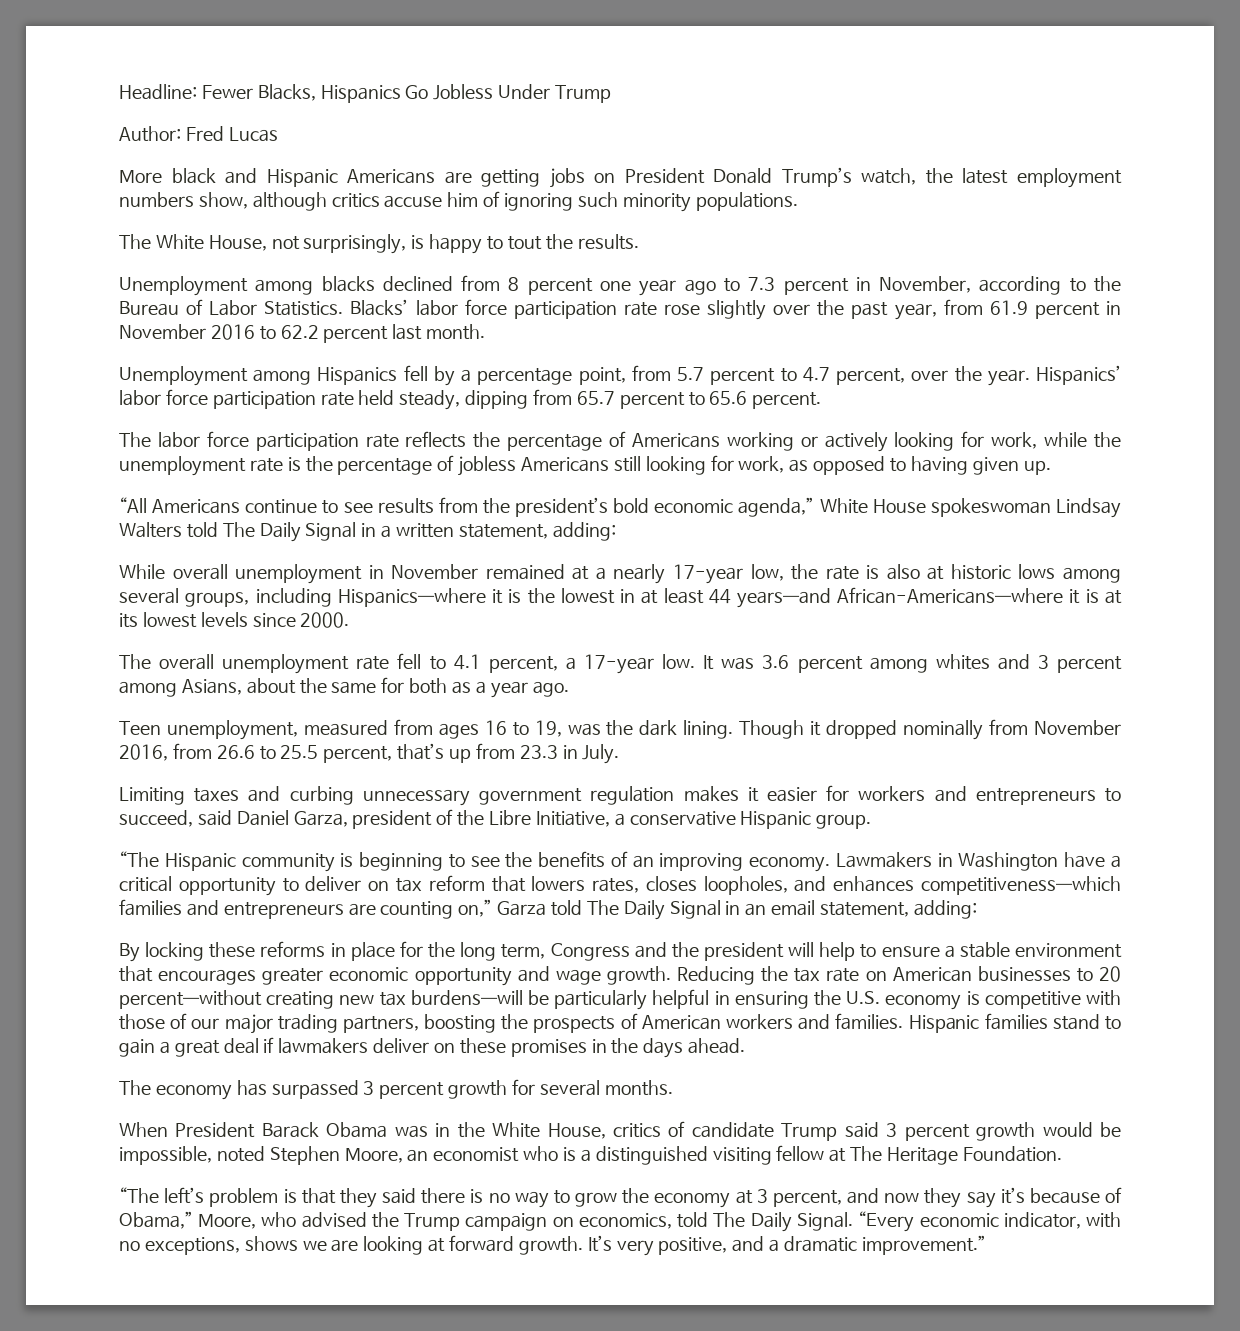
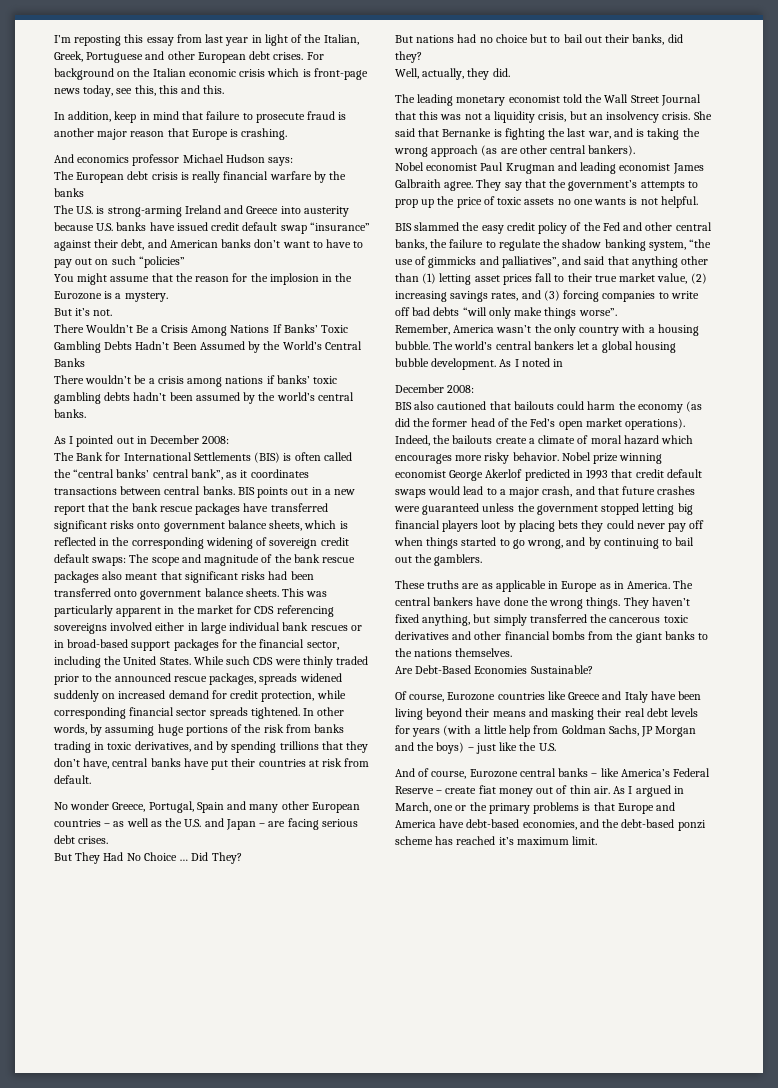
[119,84,612,103] [119,126,278,142] [119,167,1123,188] [119,191,798,212] [119,234,639,254] [119,275,1121,296] [119,299,1121,320] [119,324,486,343] [119,365,1122,386] [119,389,822,410] [119,431,1121,452] [119,455,1051,476] [119,497,1121,518] [119,522,616,542] [119,564,1122,584] [119,587,1122,608] [119,612,350,628] [119,653,1123,674] [119,677,569,698] [119,719,1121,740] [119,743,620,764] [119,785,1122,806] [119,809,872,829] [119,851,1122,872] [119,875,1122,896] [119,899,977,920] [119,941,1123,962] [119,966,1121,986] [119,989,1122,1010] [119,1013,1122,1034] [119,1037,746,1058] [119,1079,673,1100] [119,1121,1121,1141] [119,1145,1062,1165] [119,1187,1123,1208] [119,1211,1121,1232] [119,1235,986,1256] Headline: Fewer Blacks, Hispanics Go Jobless Under Trump // Author: Fred Lucas // More black and Hispanic Americans are getting jobs on President Donald Trump’s watch, the latest employment numbers show, although critics accuse him of ignoring such minority populations. // The White House, not surprisingly, is happy to tout the results. // Unemployment among blacks declined from 8 percent one year ago to 7.3 percent in November, according to the Bureau of Labor Statistics. Blacks’ labor force participation rate rose slightly over the past year, from 61.9 percent in November 2016 to 62.2 percent last month. // Unemployment among Hispanics fell by a percentage point, from 5.7 percent to 4.7 percent, over the year. Hispanics’ labor force participation rate held steady, dipping from 65.7 percent to 65.6 percent. // The labor force participation rate reflects the percentage of Americans working or actively looking for work, while the unemployment rate is the percentage of jobless Americans still looking for work, as opposed to having given up. // “All Americans continue to see results from the president’s bold economic agenda,” White House spokeswoman Lindsay Walters told The Daily Signal in a written statement, adding: // While overall unemployment in November remained at a nearly 17-year low, the rate is also at historic lows among several groups, including Hispanics—where it is the lowest in at least 44 years—and African-Americans—where it is at its lowest levels since 2000. // The overall unemployment rate fell to 4.1 percent, a 17-year low. It was 3.6 percent among whites and 3 percent among Asians, about the same for both as a year ago. // Teen unemployment, measured from ages 16 to 19, was the dark lining. Though it dropped nominally from November 2016, from 26.6 to 25.5 percent, that’s up from 23.3 in July. // Limiting taxes and curbing unnecessary government regulation makes it easier for workers and entrepreneurs to succeed, said Daniel Garza, president of the Libre Initiative, a conservative Hispanic group. // “The Hispanic community is beginning to see the benefits of an improving economy. Lawmakers in Washington have a critical opportunity to deliver on tax reform that lowers rates, closes loopholes, and enhances competitiveness—which families and entrepreneurs are counting on,” Garza told The Daily Signal in an email statement, adding: // By locking these reforms in place for the long term, Congress and the president will help to ensure a stable environment that encourages greater economic opportunity and wage growth. Reducing the tax rate on American businesses to 20 percent—without creating new tax burdens—will be particularly helpful in ensuring the U.S. economy is competitive with those of our major trading partners, boosting the prospects of American workers and families. Hispanic families stand to gain a great deal if lawmakers deliver on these promises in the days ahead. // The economy has surpassed 3 percent growth for several months. // When President Barack Obama was in the White House, critics of candidate Trump said 3 percent growth would be impossible, noted Stephen Moore, an economist who is a distinguished visiting fellow at The Heritage Foundation. // “The left’s problem is that they said there is no way to grow the economy at 3 percent, and now they say it’s because of Obama,” Moore, who advised the Trump campaign on economics, told The Daily Signal. “Every economic indicator, with no exceptions, shows we are looking at forward growth. It’s very positive, and a dramatic improvement.” -> [54,34,359,46] [54,51,324,63] [54,68,368,80] [54,85,225,97] [54,111,347,123] [54,128,288,140] [54,154,294,166] [54,171,347,183] [54,188,84,197] [54,205,349,217] [54,222,370,234] [54,239,364,251] [54,256,185,268] [54,273,353,285] [54,291,168,302] [54,308,113,316] [54,324,349,336] [54,341,362,353] [54,358,85,367] [54,375,338,387] [54,392,354,404] [54,409,86,418] [54,435,230,447] [54,452,352,463] [54,469,309,480] [54,486,356,498] [54,503,328,515] [54,520,348,532] [54,537,349,549] [54,554,356,566] [54,571,314,583] [54,588,328,600] [54,605,334,617] [54,622,362,634] [54,639,339,651] [54,656,369,668] [54,673,342,685] [54,690,346,702] [54,707,345,719] [53,724,345,736] [54,741,369,753] [54,758,370,770] [54,775,91,784] [54,801,360,813] [54,818,358,830] [54,835,109,844] [54,852,242,864] [395,34,683,45] [395,51,422,63] [395,68,510,80] [395,94,701,106] [395,111,712,123] [395,128,700,140] [394,145,636,157] [395,162,704,174] [395,179,698,191] [395,196,698,208] [395,222,712,234] [395,239,712,251] [395,256,709,268] [395,273,707,285] [395,290,699,302] [395,307,617,319] [395,324,699,336] [395,341,676,353] [395,358,564,370] [395,384,475,393] [395,401,703,413] [395,418,686,430] [395,435,694,446] [395,452,663,464] [395,469,702,481] [395,486,696,498] [394,503,693,515] [395,520,705,532] [394,537,695,549] [395,554,483,566] [395,580,694,592] [395,597,690,609] [395,614,688,626] [395,631,709,643] [395,648,513,657] [395,665,593,674] [395,691,702,703] [395,708,699,720] [395,725,697,737] [395,742,556,754] [395,768,711,779] [395,785,684,797] [395,802,676,814] [395,819,706,831] [395,836,598,845] I’m reposting this essay from last year in light of the Italian, Greek, Portuguese and other European debt crises. For background on the Italian economic crisis which is front-page news today, see this, this and this. // In addition, keep in mind that failure to prosecute fraud is another major reason that Europe is crashing. // And economics professor Michael Hudson says: // The European debt crisis is really financial warfare by the banks // The U.S. is strong-arming Ireland and Greece into austerity because U.S. banks have issued credit default swap “insurance” against their debt, and American banks don’t want to have to pay out on such “policies” // You might assume that the reason for the implosion in the Eurozone is a mystery. // But it’s not. // There Wouldn’t Be a Crisis Among Nations If Banks’ Toxic Gambling Debts Hadn’t Been Assumed by the World’s Central Banks // There wouldn’t be a crisis among nations if banks’ toxic gambling debts hadn’t been assumed by the world’s central banks. // As I pointed out in December 2008: // The Bank for International Settlements (BIS) is often called the “central banks’ central bank”, as it coordinates transactions between central banks. BIS points out in a new report that the bank rescue packages have transferred significant risks onto government balance sheets, which is reflected in the corresponding widening of sovereign credit default swaps: The scope and magnitude of the bank rescue packages also meant that significant risks had been transferred onto government balance sheets. This was particularly apparent in the market for CDS referencing sovereigns involved either in large individual bank rescues or in broad-based support packages for the financial sector, including the United States. While such CDS were thinly traded prior to the announced rescue packages, spreads widened suddenly on increased demand for credit protection, while corresponding financial sector spreads tightened. In other words, by assuming huge portions of the risk from banks trading in toxic derivatives, and by spending trillions that they don’t have, central banks have put their countries at risk from default. // No wonder Greece, Portugal, Spain and many other European countries – as well as the U.S. and Japan – are facing serious debt crises. // But They Had No Choice … Did They? // But nations had no choice but to bail out their banks, did they? // Well, actually, they did. // The leading monetary economist told the Wall Street Journal that this was not a liquidity crisis, but an insolvency crisis. She said that Bernanke is fighting the last war, and is taking the wrong approach (as are other central bankers). // Nobel economist Paul Krugman and leading economist James Galbraith agree. They say that the government’s attempts to prop up the price of toxic assets no one wants is not helpful. // BIS slammed the easy credit policy of the Fed and other central banks, the failure to regulate the shadow banking system, “the use of gimmicks and palliatives”, and said that anything other than (1) letting asset prices fall to their true market value, (2) increasing savings rates, and (3) forcing companies to write off bad debts “will only make things worse”. // Remember, America wasn’t the only country with a housing bubble. The world’s central bankers let a global housing bubble development. As I noted in // December 2008: // BIS also cautioned that bailouts could harm the economy (as did the former head of the Fed’s open market operations). Indeed, the bailouts create a climate of moral hazard which encourages more risky behavior. Nobel prize winning economist George Akerlof predicted in 1993 that credit default swaps would lead to a major crash, and that future crashes were guaranteed unless the government stopped letting big financial players loot by placing bets they could never pay off when things started to go wrong, and by continuing to bail out the gamblers. // These truths are as applicable in Europe as in America. The central bankers have done the wrong things. They haven’t fixed anything, but simply transferred the cancerous toxic derivatives and other financial bombs from the giant banks to the nations themselves. // Are Debt-Based Economies Sustainable? // Of course, Eurozone countries like Greece and Italy have been living beyond their means and masking their real debt levels for years (with a little help from Goldman Sachs, JP Morgan and the boys) – just like the U.S. // And of course, Eurozone central banks – like America’s Federal Reserve – create fiat money out of thin air. As I argued in March, one or the primary problems is that Europe and America have debt-based economies, and the debt-based ponzi scheme has reached it’s maximum limit.

